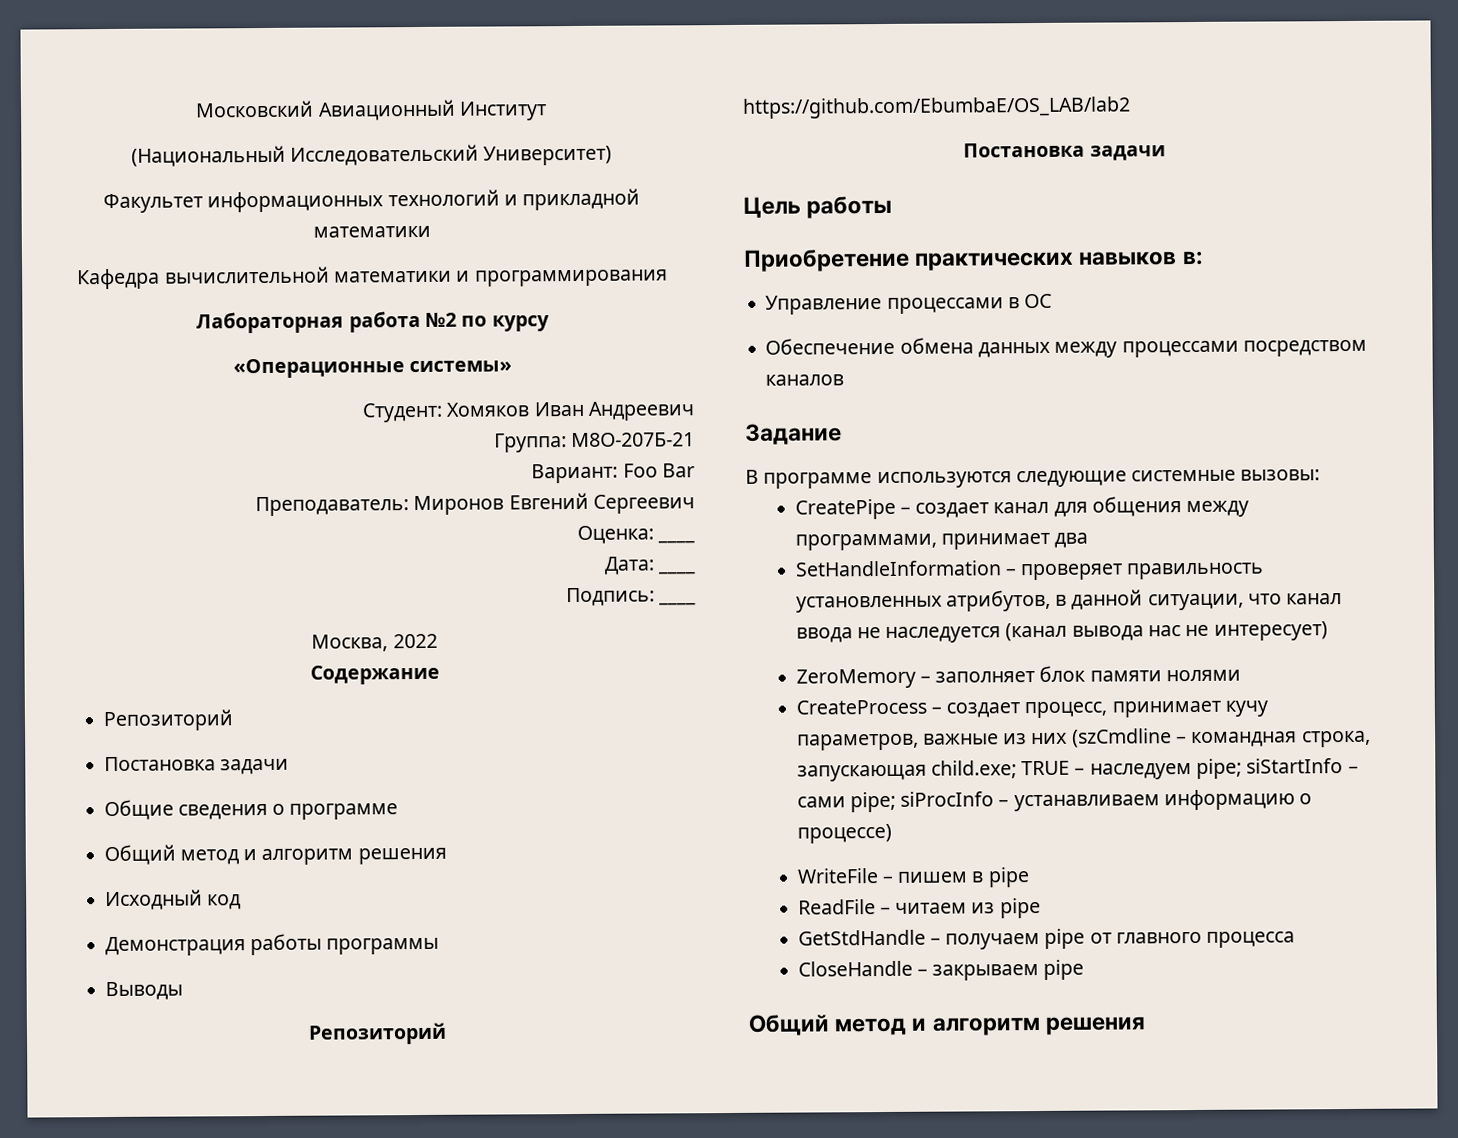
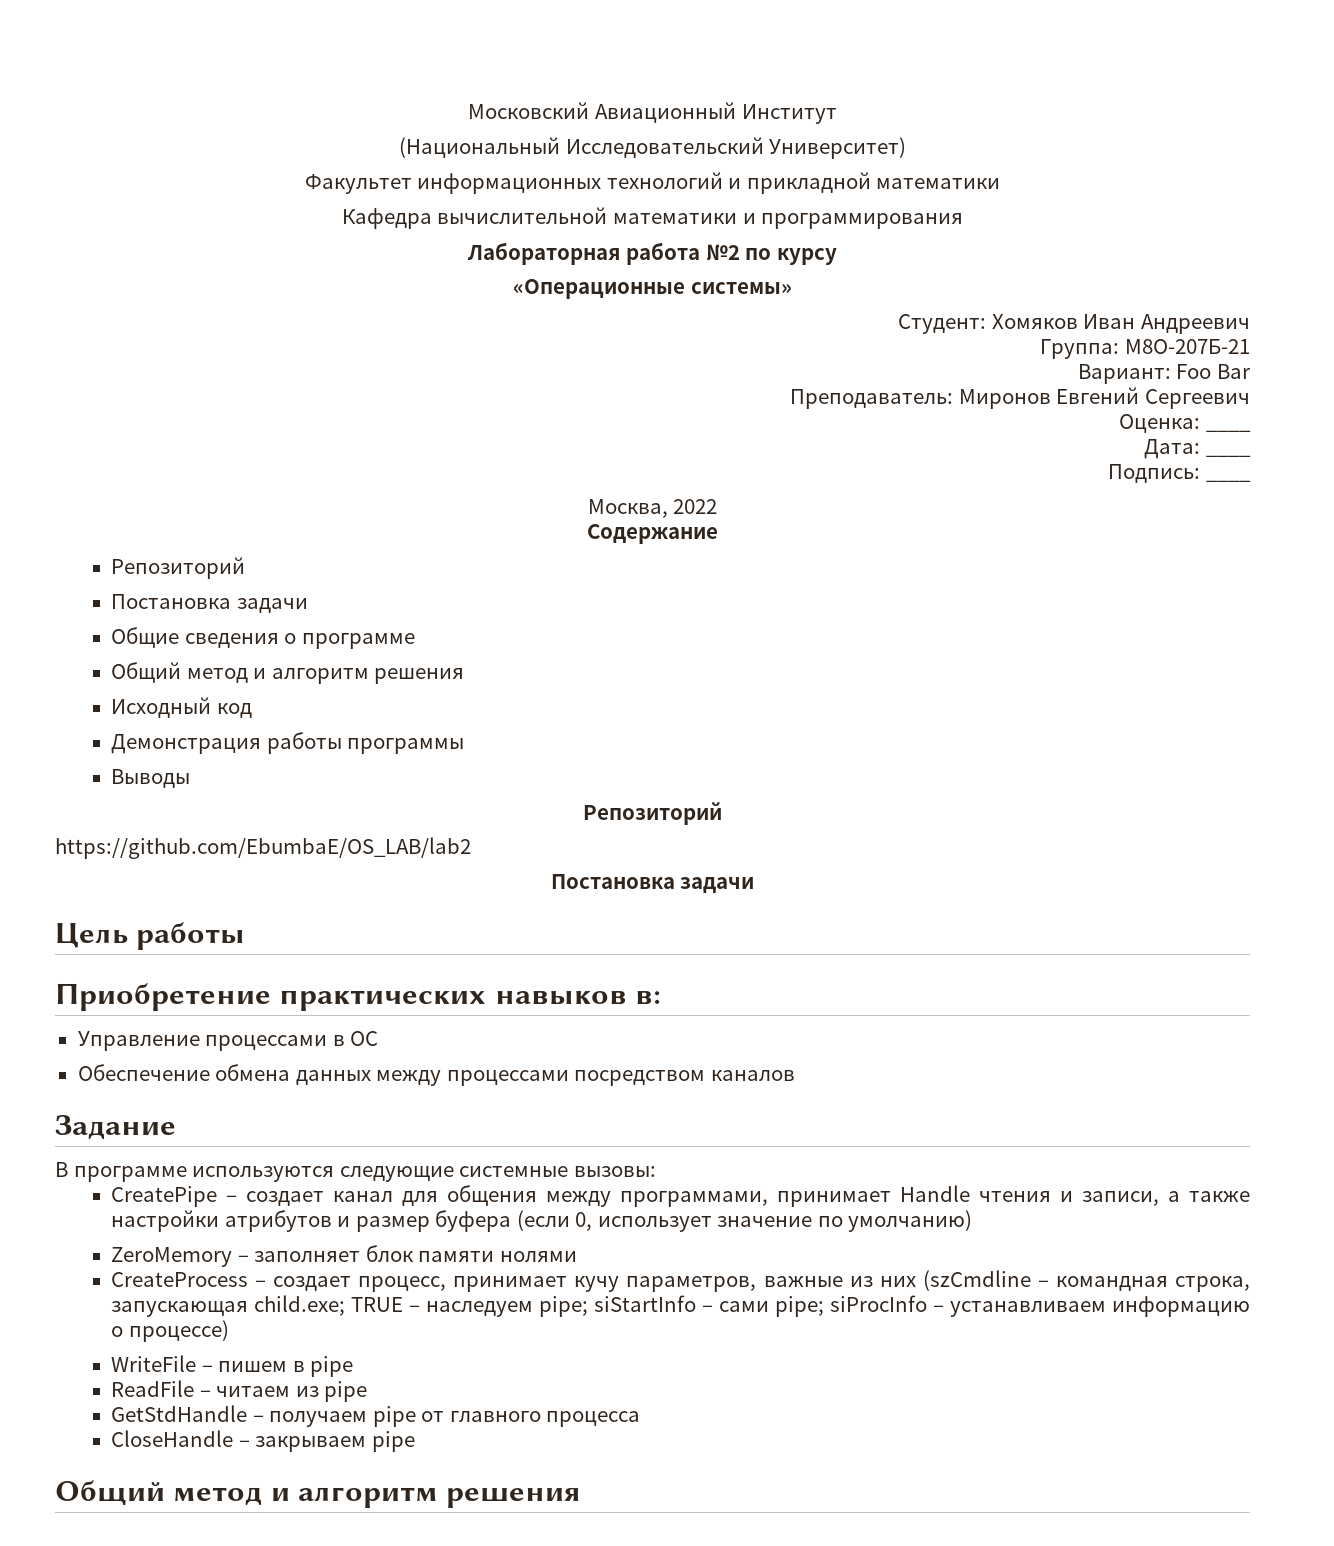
[1054,532,1089,548] [794,560,1265,581] [795,589,1343,613] [795,621,1328,643] два // SetHandleInformation – проверяет правильность установленных атрибутов, в данной ситуации, что канал ввода не наследуется (канал вывода нас не интересует) -> [900,1185,1250,1206] [111,1210,973,1232] Handle чтения и записи, а также настройки атрибутов и размер буфера (если 0, использует значение по умолчанию)

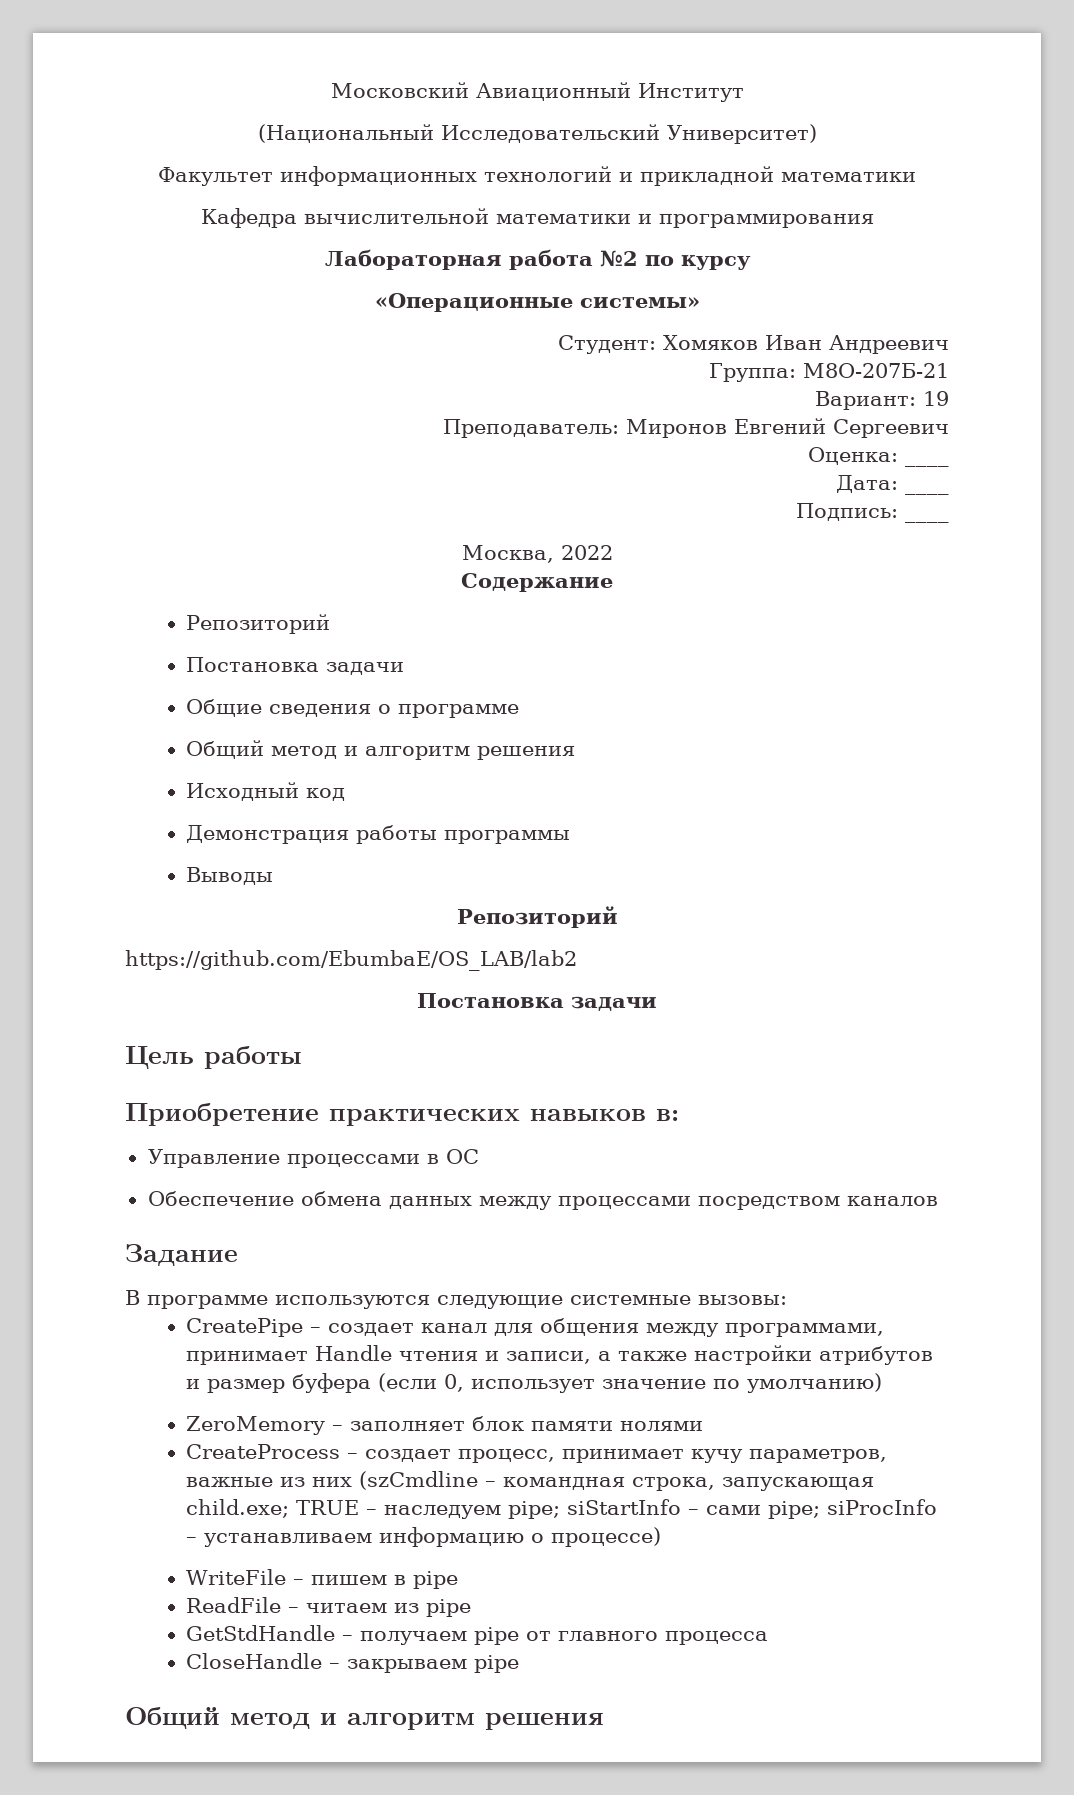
[1176,364,1251,379] Foo Bar -> [923,391,949,406] 19

